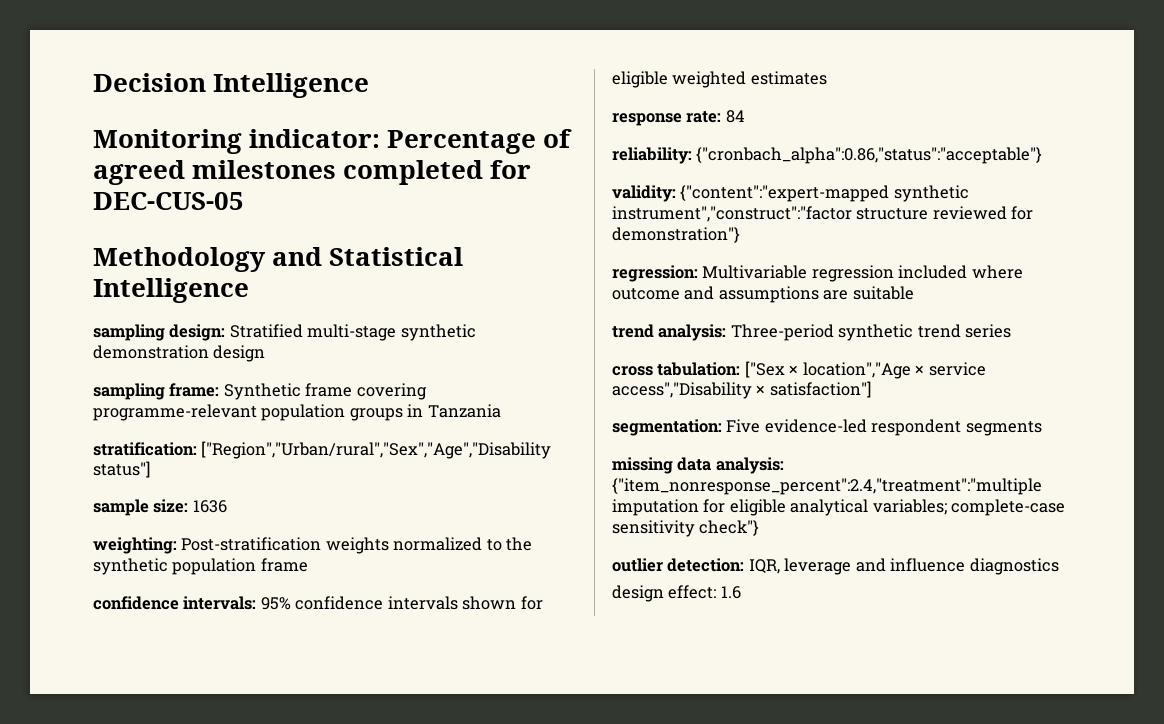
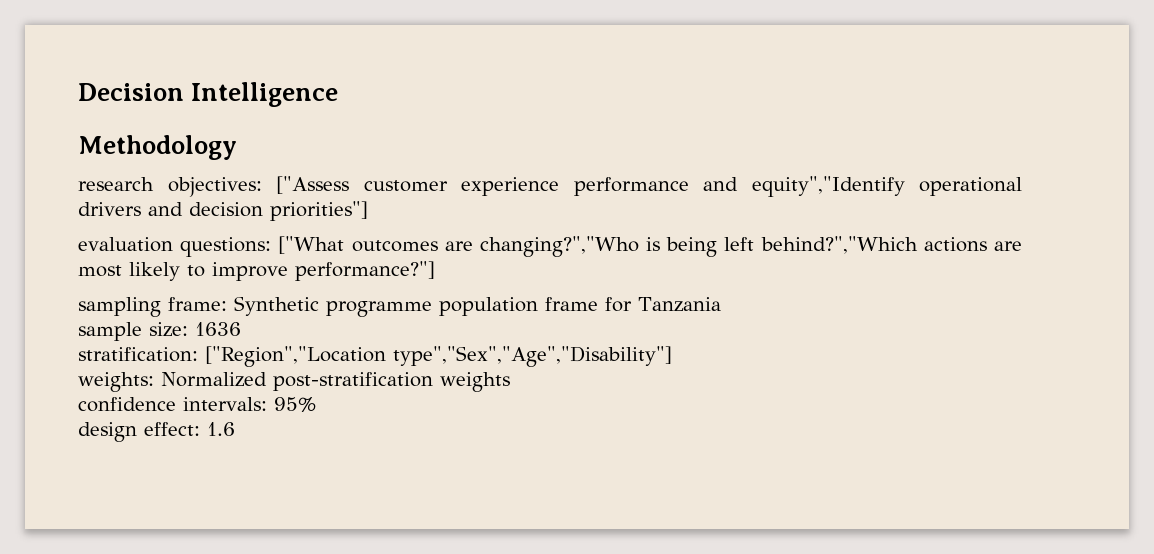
[93,129,573,154] [93,160,532,185] [93,192,244,210] [93,247,464,272] [93,278,249,303] [93,324,476,341] [93,345,266,362] [93,383,427,400] [93,404,501,421] [93,441,552,459] [93,461,150,478] [93,499,227,516] [93,537,533,554] [93,558,308,575] [93,596,543,610] [612,71,827,88] [612,110,745,126] [612,147,1043,164] [612,185,969,202] [612,206,1034,222] [612,227,740,243] [612,265,1023,282] [612,286,914,303] [612,324,1012,341] [612,361,986,379] [612,381,871,399] [612,419,1042,436] [612,457,784,474] [612,478,1042,495] [612,499,1066,516] [612,520,760,537] [612,558,1059,575] Monitoring indicator: Percentage of agreed milestones completed for DEC-CUS-05 // Methodology and Statistical Intelligence // sampling design: Stratified multi-stage synthetic demonstration design // sampling frame: Synthetic frame covering programme-relevant population groups in Tanzania // stratification: ["Region","Urban/rural","Sex","Age","Disability status"] // sample size: 1636 // weighting: Post-stratification weights normalized to the synthetic population frame // confidence intervals: 95% confidence intervals shown for eligible weighted estimates // response rate: 84 // reliability: {"cronbach_alpha":0.86,"status":"acceptable"} // validity: {"content":"expert-mapped synthetic instrument","construct":"factor structure reviewed for demonstration"} // regression: Multivariable regression included where outcome and assumptions are suitable // trend analysis: Three-period synthetic trend series // cross tabulation: ["Sex × location","Age × service access","Disability × satisfaction"] // segmentation: Five evidence-led respondent segments // missing data analysis: {"item_nonresponse_percent":2.4,"treatment":"multiple imputation for eligible analytical variables; complete-case sensitivity check"} // outlier detection: IQR, leverage and influence diagnostics -> [78,135,237,160] [78,176,1022,197] [78,201,368,221] [78,236,1022,257] [78,261,435,281] [78,296,721,317] [78,322,241,341] [78,346,672,367] [78,372,510,392] [78,397,316,412] Methodology // research objectives: ["Assess customer experience performance and equity","Identify operational drivers and decision priorities"] // evaluation questions: ["What outcomes are changing?","Who is being left behind?","Which actions are most likely to improve performance?"] // sampling frame: Synthetic programme population frame for Tanzania // sample size: 1636 // stratification: ["Region","Location type","Sex","Age","Disability"] // weights: Normalized post-stratification weights // confidence intervals: 95%

